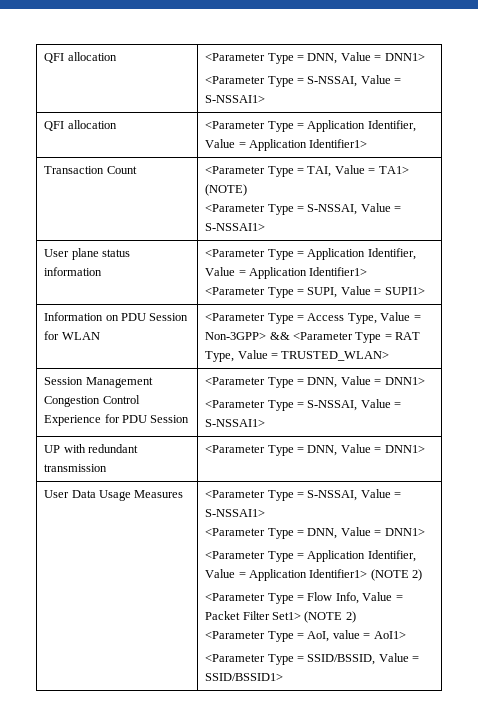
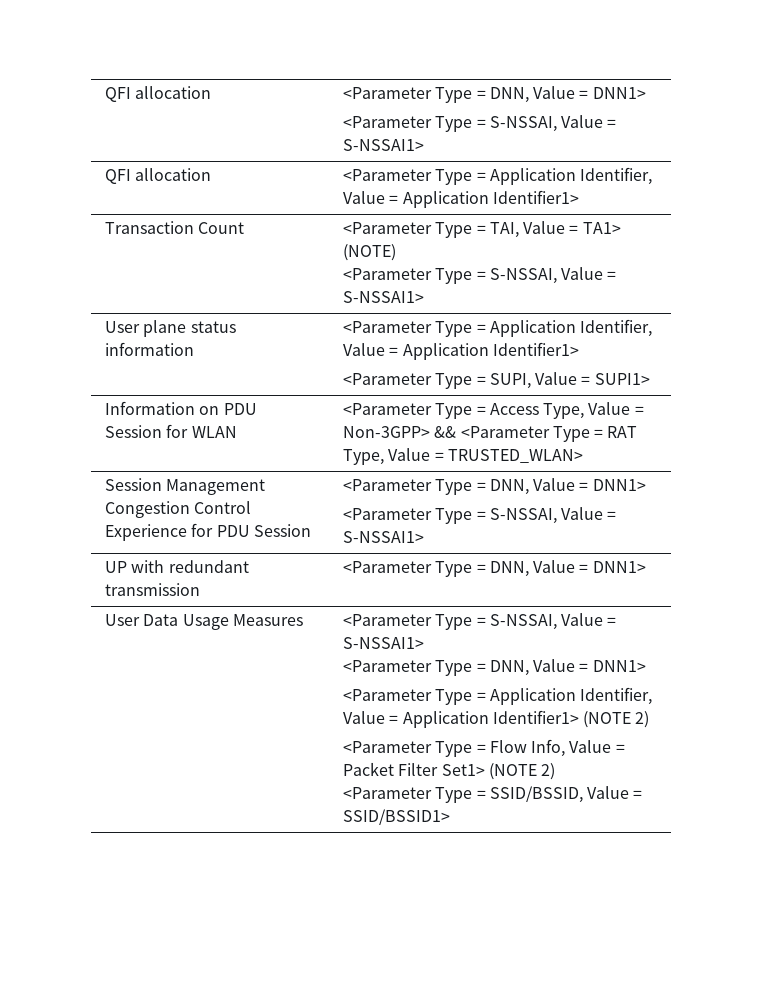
[205,630,406,642] // <Parameter Type = AoI, value = AoI1> -> (556, 771) none

